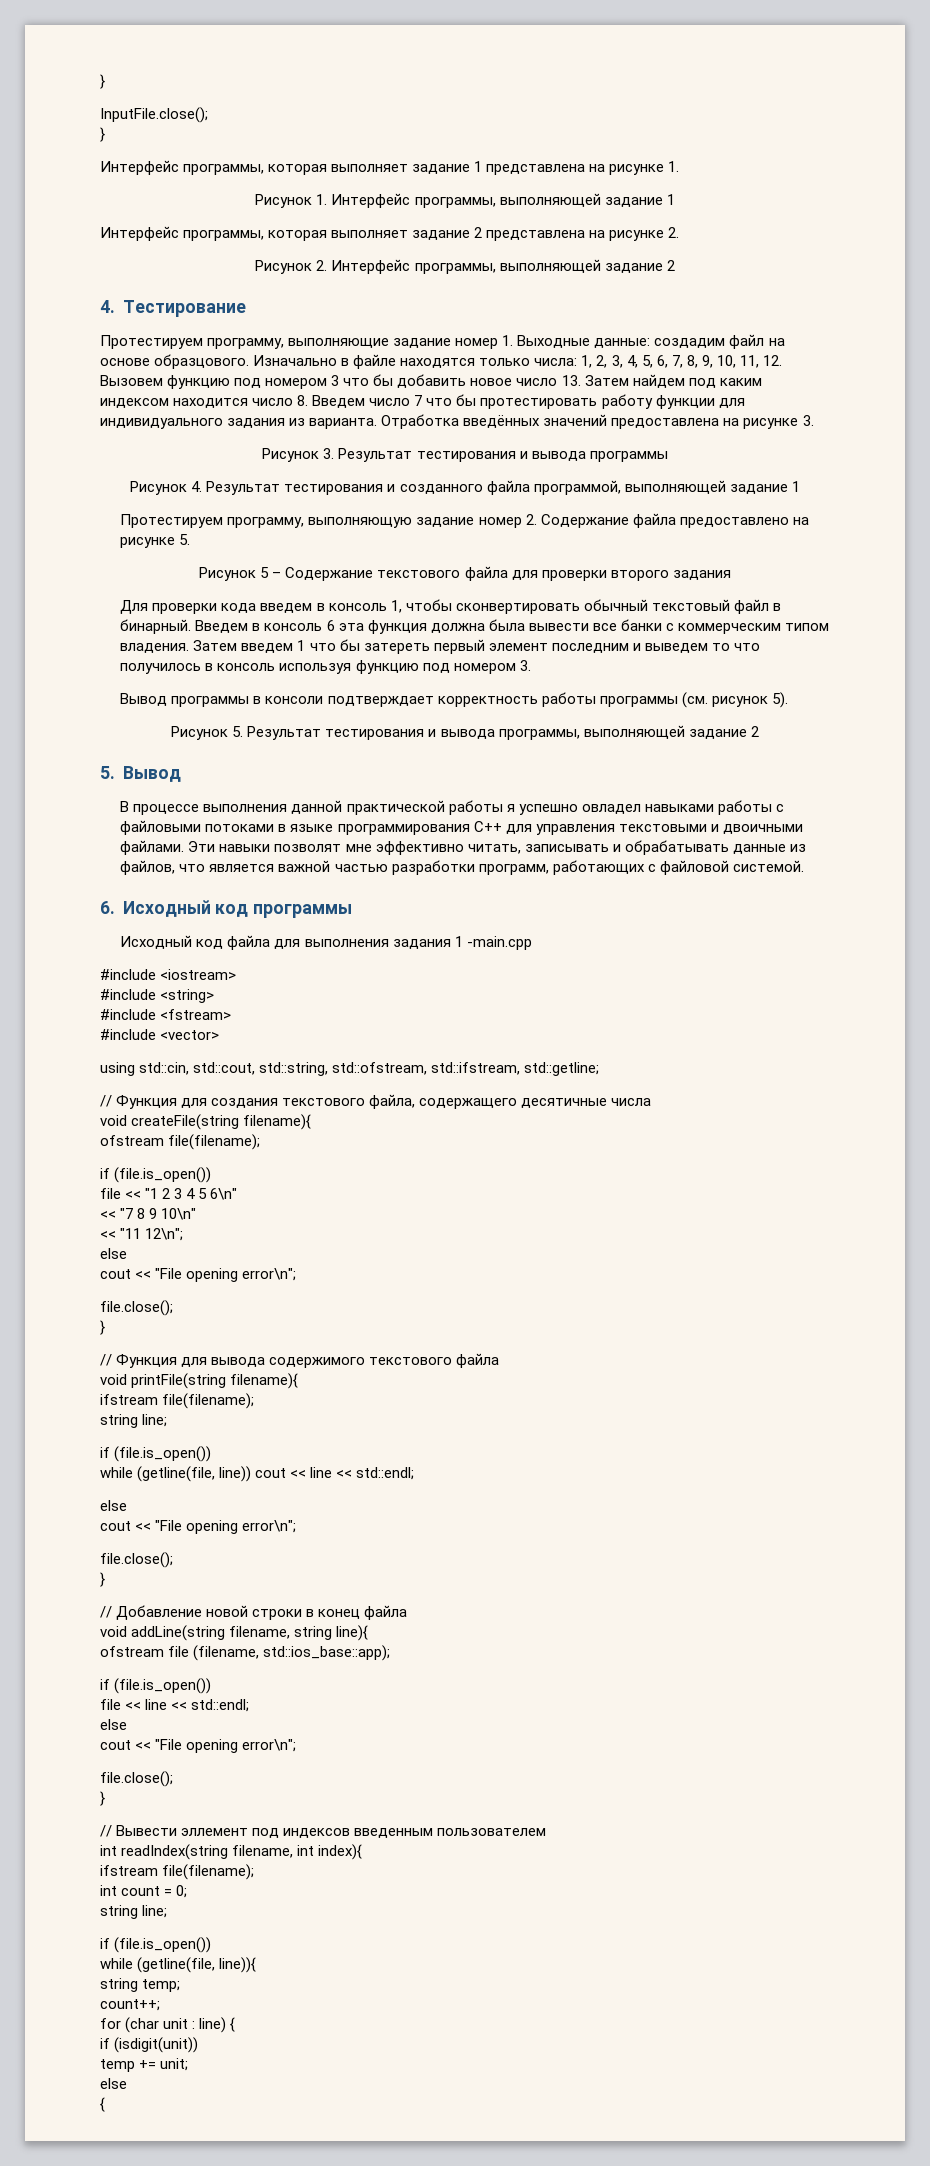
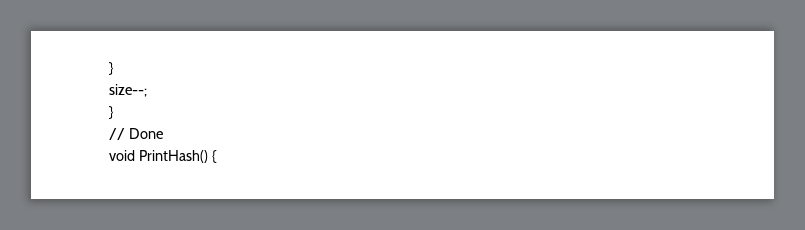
[100,74,105,89] [100,107,208,123] [100,127,105,142] [100,160,680,175] [255,193,675,208] [100,226,680,241] [255,259,675,274] [100,300,246,317] [100,334,785,349] [100,354,782,369] [100,374,762,389] [100,394,745,409] [100,414,814,429] [262,448,668,462] [130,480,800,495] [120,513,809,528] [120,534,191,548] [199,566,731,581] [120,599,781,614] [120,619,830,634] [120,639,760,654] [120,660,531,674] [120,692,788,708] [171,725,759,740] [100,766,181,782] [120,800,784,815] [120,820,803,835] [120,840,806,855] [120,860,804,875] [100,900,352,918] [120,935,532,950] [100,969,237,980] [100,989,215,1003] [100,1009,232,1020] [100,1029,220,1040] [100,1062,600,1076] [100,1094,652,1109] [100,1114,312,1130] [100,1134,261,1150] [100,1167,212,1183] [100,1188,238,1200] [100,1208,197,1220] [100,1228,184,1241] [100,1248,127,1259] [100,1268,297,1282] [100,1300,173,1316] [100,1320,105,1335] [100,1353,500,1368] [100,1373,299,1389] [100,1393,255,1409] [100,1414,168,1428] [100,1446,212,1462] [100,1466,415,1482] [100,1500,127,1511] [100,1520,297,1534] [100,1552,173,1568] [100,1572,105,1587] [100,1605,408,1620] [100,1625,369,1641] [100,1645,391,1661] [100,1678,212,1694] [100,1699,250,1712] [100,1719,127,1730] [100,1739,297,1753] [100,1771,173,1787] [100,1791,105,1806] [100,1825,547,1838] [100,1844,363,1860] [100,1864,255,1880] [100,1885,188,1898] [100,1905,168,1919] [100,1937,212,1953] [100,1957,257,1973] [100,1978,181,1992] [100,1999,160,2011] [100,2017,236,2033] [100,2037,199,2053] [100,2058,189,2072] [100,2078,127,2089] } // InputFile.close(); // } // Интерфейс программы, которая выполняет задание 1 представлена на рисунке 1. // Рисунок 1. Интерфейс программы, выполняющей задание 1 // Интерфейс программы, которая выполняет задание 2 представлена на рисунке 2. // Рисунок 2. Интерфейс программы, выполняющей задание 2 // 4. Тестирование // Протестируем программу, выполняющие задание номер 1. Выходные данные: создадим файл на основе образцового. Изначально в файле находятся только числа: 1, 2, 3, 4, 5, 6, 7, 8, 9, 10, 11, 12. Вызовем функцию под номером 3 что бы добавить новое число 13. Затем найдем под каким индексом находится число 8. Введем число 7 что бы протестировать работу функции для индивидуального задания из варианта. Отработка введённых значений предоставлена на рисунке 3. // Рисунок 3. Результат тестирования и вывода программы // Рисунок 4. Результат тестирования и созданного файла программой, выполняющей задание 1 // Протестируем программу, выполняющую задание номер 2. Содержание файла предоставлено на рисунке 5. // Рисунок 5 – Содержание текстового файла для проверки второго задания // Для проверки кода введем в консоль 1, чтобы сконвертировать обычный текстовый файл в бинарный. Введем в консоль 6 эта функция должна была вывести все банки с коммерческим типом владения. Затем введем 1 что бы затереть первый элемент последним и выведем то что получилось в консоль используя функцию под номером 3. // Вывод программы в консоли подтверждает корректность работы программы (см. рисунок 5). // Рисунок 5. Результат тестирования и вывода программы, выполняющей задание 2 // 5. Вывод // В процессе выполнения данной практической работы я успешно овладел навыками работы с файловыми потоками в языке программирования C++ для управления текстовыми и двоичными файлами. Эти навыки позволят мне эффективно читать, записывать и обрабатывать данные из файлов, что является важной частью разработки программ, работающих с файловой системой. // 6. Исходный код программы // Исходный код файла для выполнения задания 1 -main.cpp // #include <iostream> // #include <string> // #include <fstream> // #include <vector> // using std::cin, std::cout, std::string, std::ofstream, std::ifstream, std::getline; // // Функция для создания текстового файла, содержащего десятичные числа // void createFile(string filename){ // ofstream file(filename); // if (file.is_open()) // file << "1 2 3 4 5 6\n" // << "7 8 9 10\n" // << "11 12\n"; // else // cout << "File opening error\n"; // file.close(); // } // // Функция для вывода содержимого текстового файла // void printFile(string filename){ // ifstream file(filename); // string line; // if (file.is_open()) // while (getline(file, line)) cout << line << std::endl; // else // cout << "File opening error\n"; // file.close(); // } // // Добавление новой строки в конец файла // void addLine(string filename, string line){ // ofstream file (filename, std::ios_base::app); // if (file.is_open()) // file << line << std::endl; // else // cout << "File opening error\n"; // file.close(); // } // // Вывести эллемент под индексов введенным пользователем // int readIndex(string filename, int index){ // ifstream file(filename); // int count = 0; // string line; // if (file.is_open()) // while (getline(file, line)){ // string temp; // count++; // for (char unit : line) { // if (isdigit(unit)) // temp += unit; // else // -> [109,62,114,75] [109,84,147,97] [109,106,114,119] [109,128,163,140] [109,150,208,163] } // size--; // } // // Done // void PrintHash()

